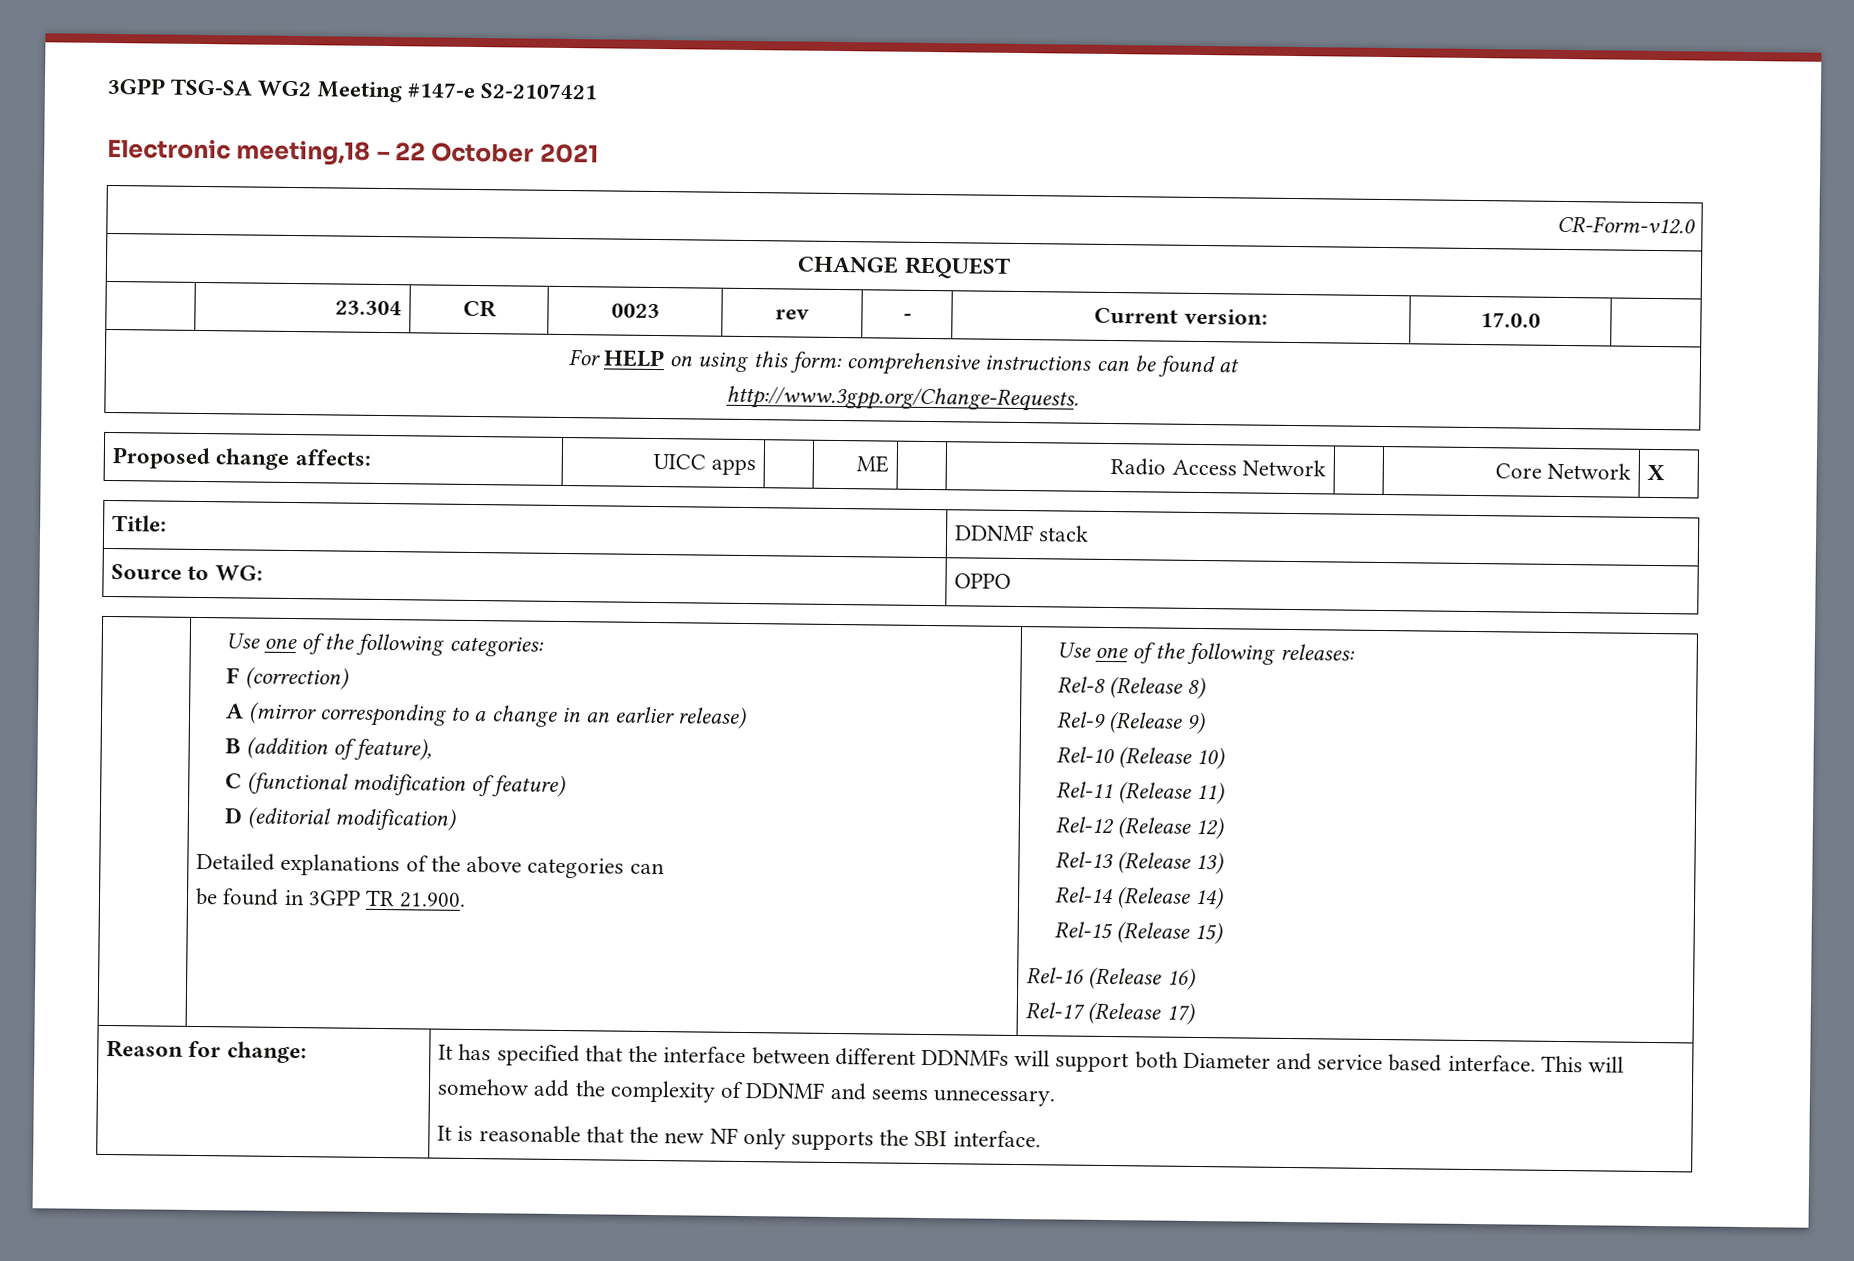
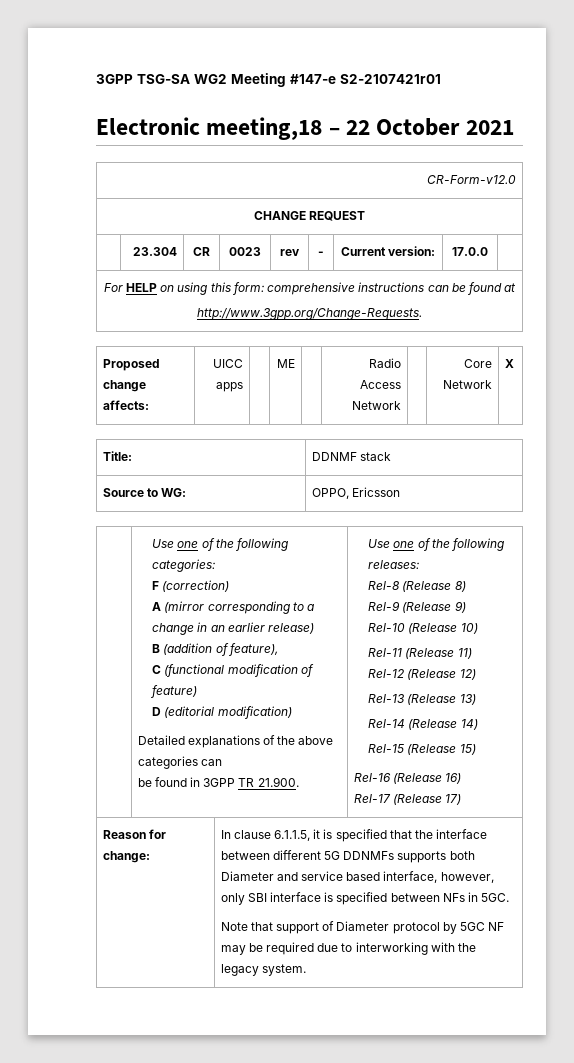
[480,83,598,100] S2-2107421 -> [340,74,441,84] S2-2107421r01
[954,573,1012,589] OPPO -> [311,487,400,499] OPPO, Ericsson
[438,1043,492,1061] It has -> [220,829,333,841] In clause 6.1.1.5, it is
[920,1048,1130,1073] DDNMFs will support -> [323,851,447,863] 5G DDNMFs supports
[1447,1054,1625,1073] [437,1078,1055,1107] [437,1125,1041,1151] interface. This will somehow add the complexity of DDNMF and seems unnecessary. // It is reasonable that the new NF only supports the SBI interface. -> [383,871,494,883] [220,892,510,905] [220,921,505,934] [220,942,477,955] [220,964,306,976] interface, however, only SBI interface is specified between NFs in 5GC. // Note that support of Diameter protocol by 5GC NF may be required due to interworking with the legacy system.

